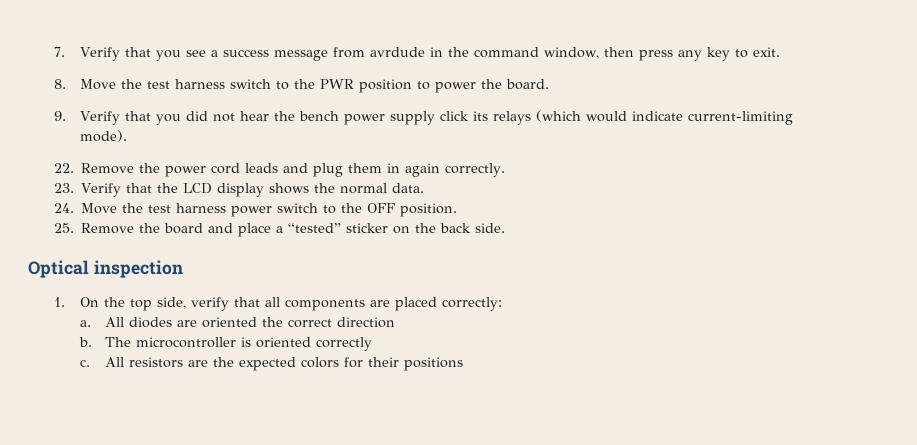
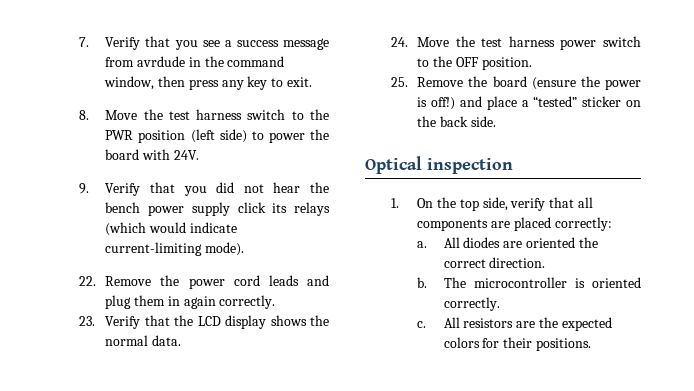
(412, 86) none -> [190,129,247,143] (left side)
[505,79,549,90] board. -> [105,149,199,160] board with 24V.
(204, 228) none -> [531,76,641,90] [417,97,456,110] (ensure the power is off!)
[337,317,396,328] direction -> [489,257,546,268] direction.
[316,337,373,351] correctly -> [443,297,500,311] correctly.
[404,357,464,371] positions -> [535,338,591,351] positions.

